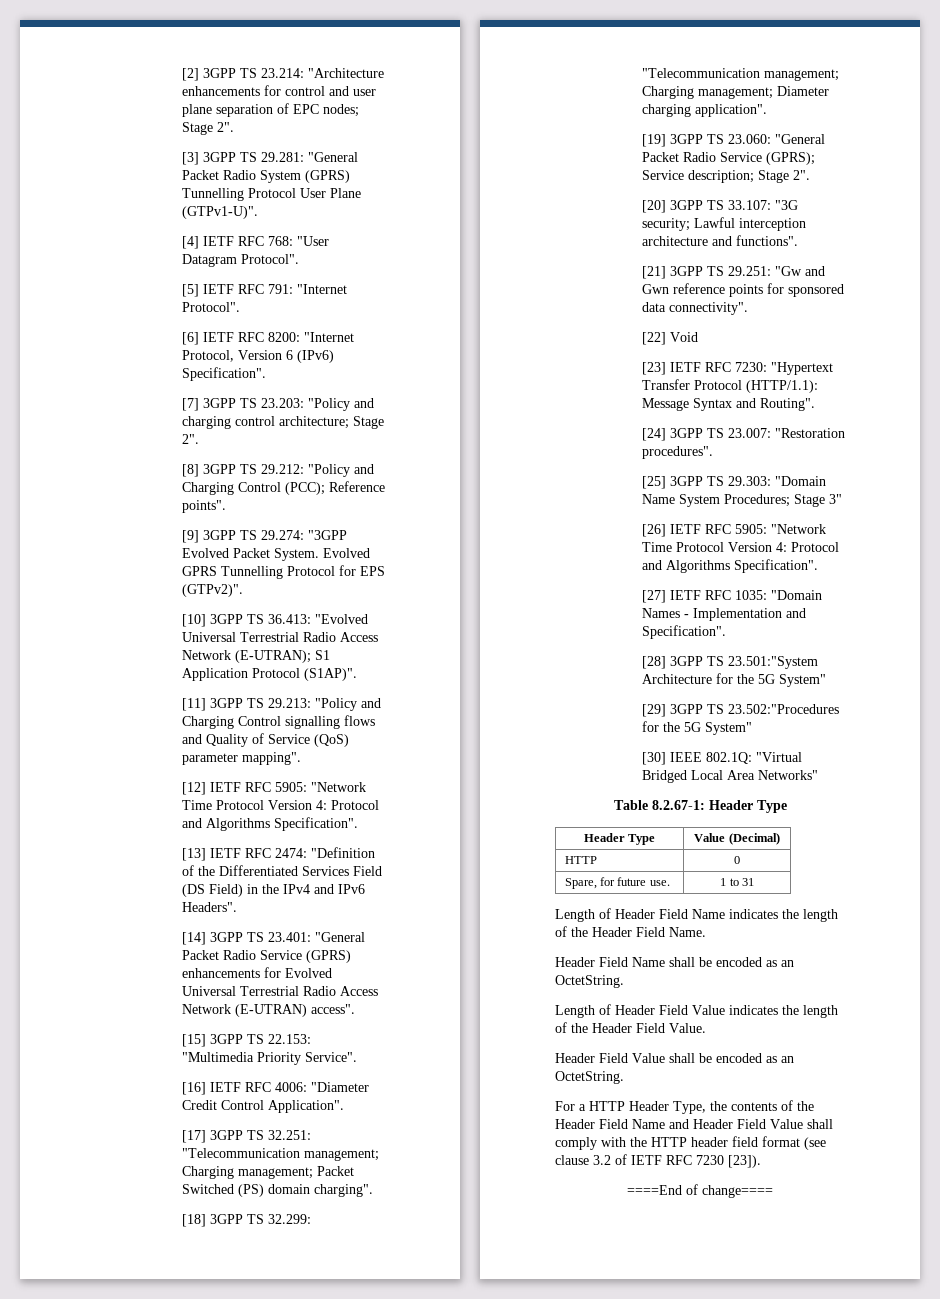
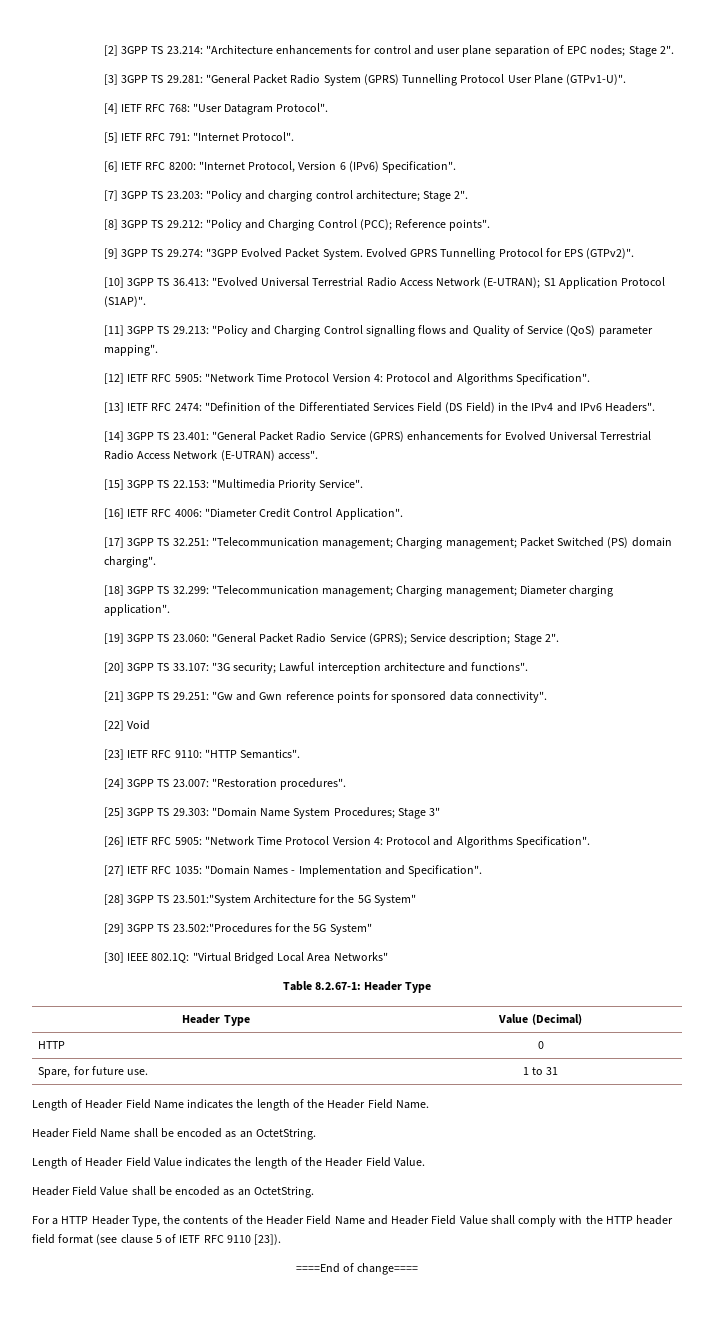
[735,362,833,375] [642,379,818,393] [642,398,815,411] 7230: "Hypertext Transfer Protocol (HTTP/1.1): Message Syntax and Routing". -> [174,749,301,759] 9110: "HTTP Semantics".
[593,1155,611,1165] 3.2 -> [155,1235,162,1243] 5
[696,1155,724,1165] 7230 -> [226,1235,251,1243] 9110

